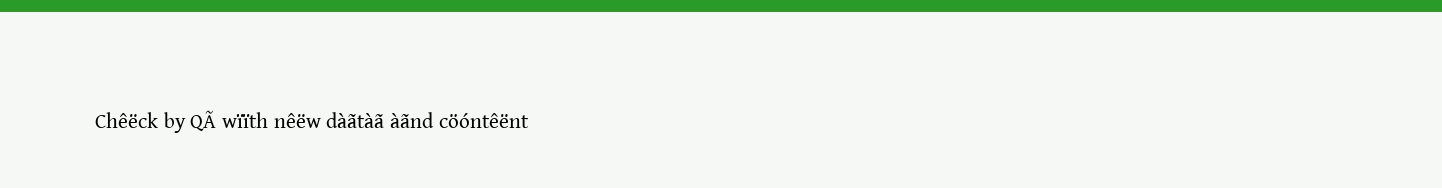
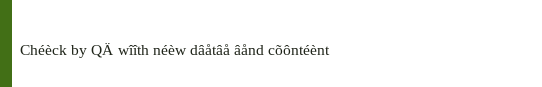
[95,110,529,133] Chêëck by QÃ wïïth nêëw dàãtàã àãnd cöóntêënt -> [20,43,331,58] Chéèck by QÄ wîîth néèw dâåtâå âånd cõôntéènt

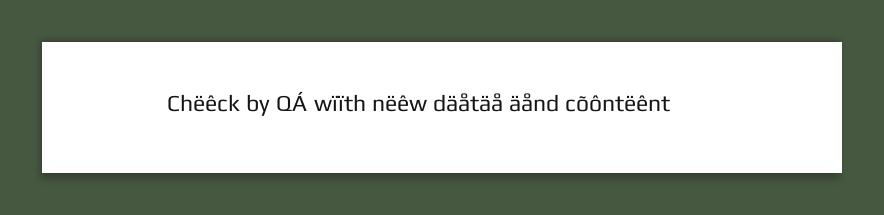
[20,43,331,58] Chéèck by QÄ wîîth néèw dâåtâå âånd cõôntéènt -> [167,91,671,116] Chëêck by QÁ wïïth nëêw däåtäå äånd cõôntëênt

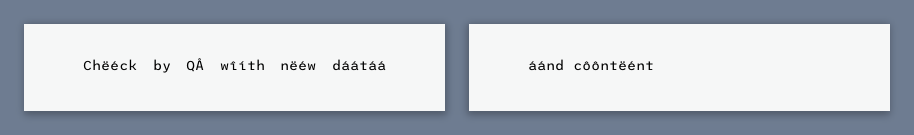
[167,91,671,116] Chëêck by QÁ wïïth nëêw däåtäå äånd cõôntëênt -> [83,58,654,73] Chëéck by QÅ wîíth nëéw dáátáá áánd côôntëént

